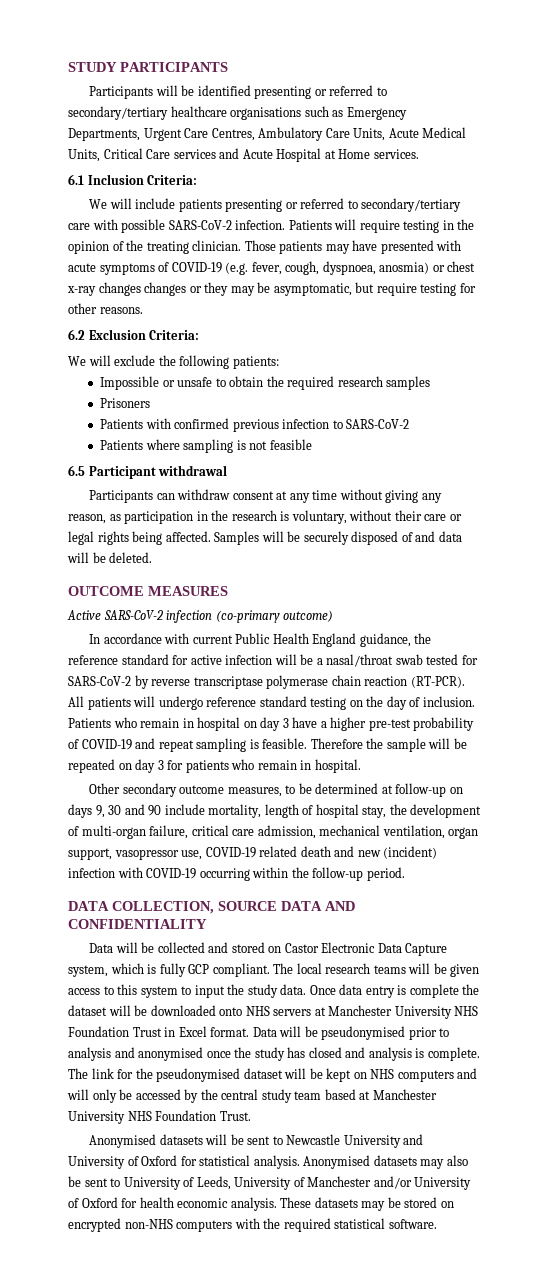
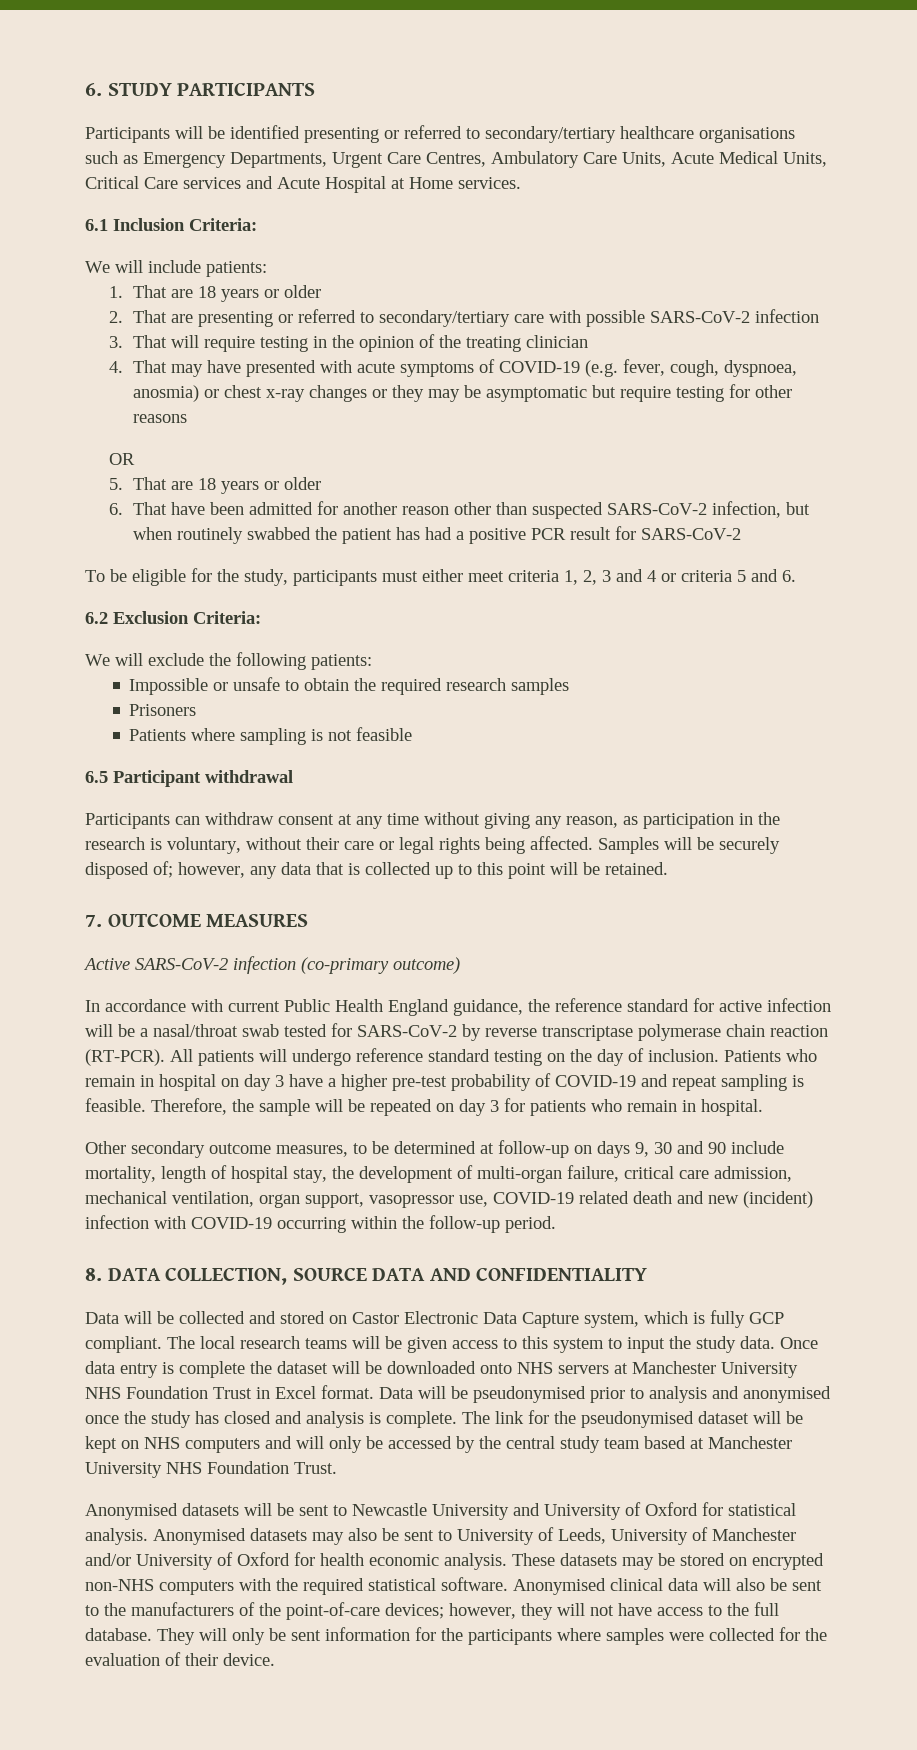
(68, 67) none -> [85,83,102,96] 6.
[178,199,222,212] patients -> [206,261,267,277] [109,285,322,302] [109,310,194,323] patients: // 1. That are 18 years or older // 2. That are
[235,220,332,230] infection. Patients -> [755,309,820,323] [109,335,168,348] infection // 3. That
[192,240,323,254] clinician. Those patients -> [526,335,589,348] [109,360,168,373] clinician // 4. That
[144,282,187,296] changes -> (368, 393) none
[273,283,352,296] asymptomatic, -> [486,386,588,402] asymptomatic
[99,307,143,314] reasons. -> [133,414,188,423] [109,453,136,465] [109,477,322,494] [109,501,811,519] [133,526,742,544] [85,568,796,586] reasons // OR // 5. That are 18 years or older // 6. That have been admitted for another reason other than suspected SARS-CoV-2 infection, but when routinely swabbed the patient has had a positive PCR result for SARS-CoV-2 // To be eligible for the study, participants must either meet criteria 1, 2, 3 and 4 or criteria 5 and 6.
[100,418,410,432] // Patients with confirmed previous infection to SARS-CoV-2 -> (197, 710) none
[401,531,462,542] [67,552,153,563] of and data will be deleted. // -> [153,861,668,879] [85,915,102,927] of; however, any data that is collected up to this point will be retained. // 7.
[310,738,363,749] Therefore -> [151,1098,227,1115] Therefore,
(405, 874) none -> [85,1268,102,1281] 8.
(437, 1224) none -> [513,1578,822,1595] [85,1602,779,1620] [85,1627,827,1645] [85,1652,275,1666] Anonymised clinical data will also be sent to the manufacturers of the point-of-care devices; however, they will not have access to the full database. They will only be sent information for the participants where samples were collected for the evaluation of their device.

